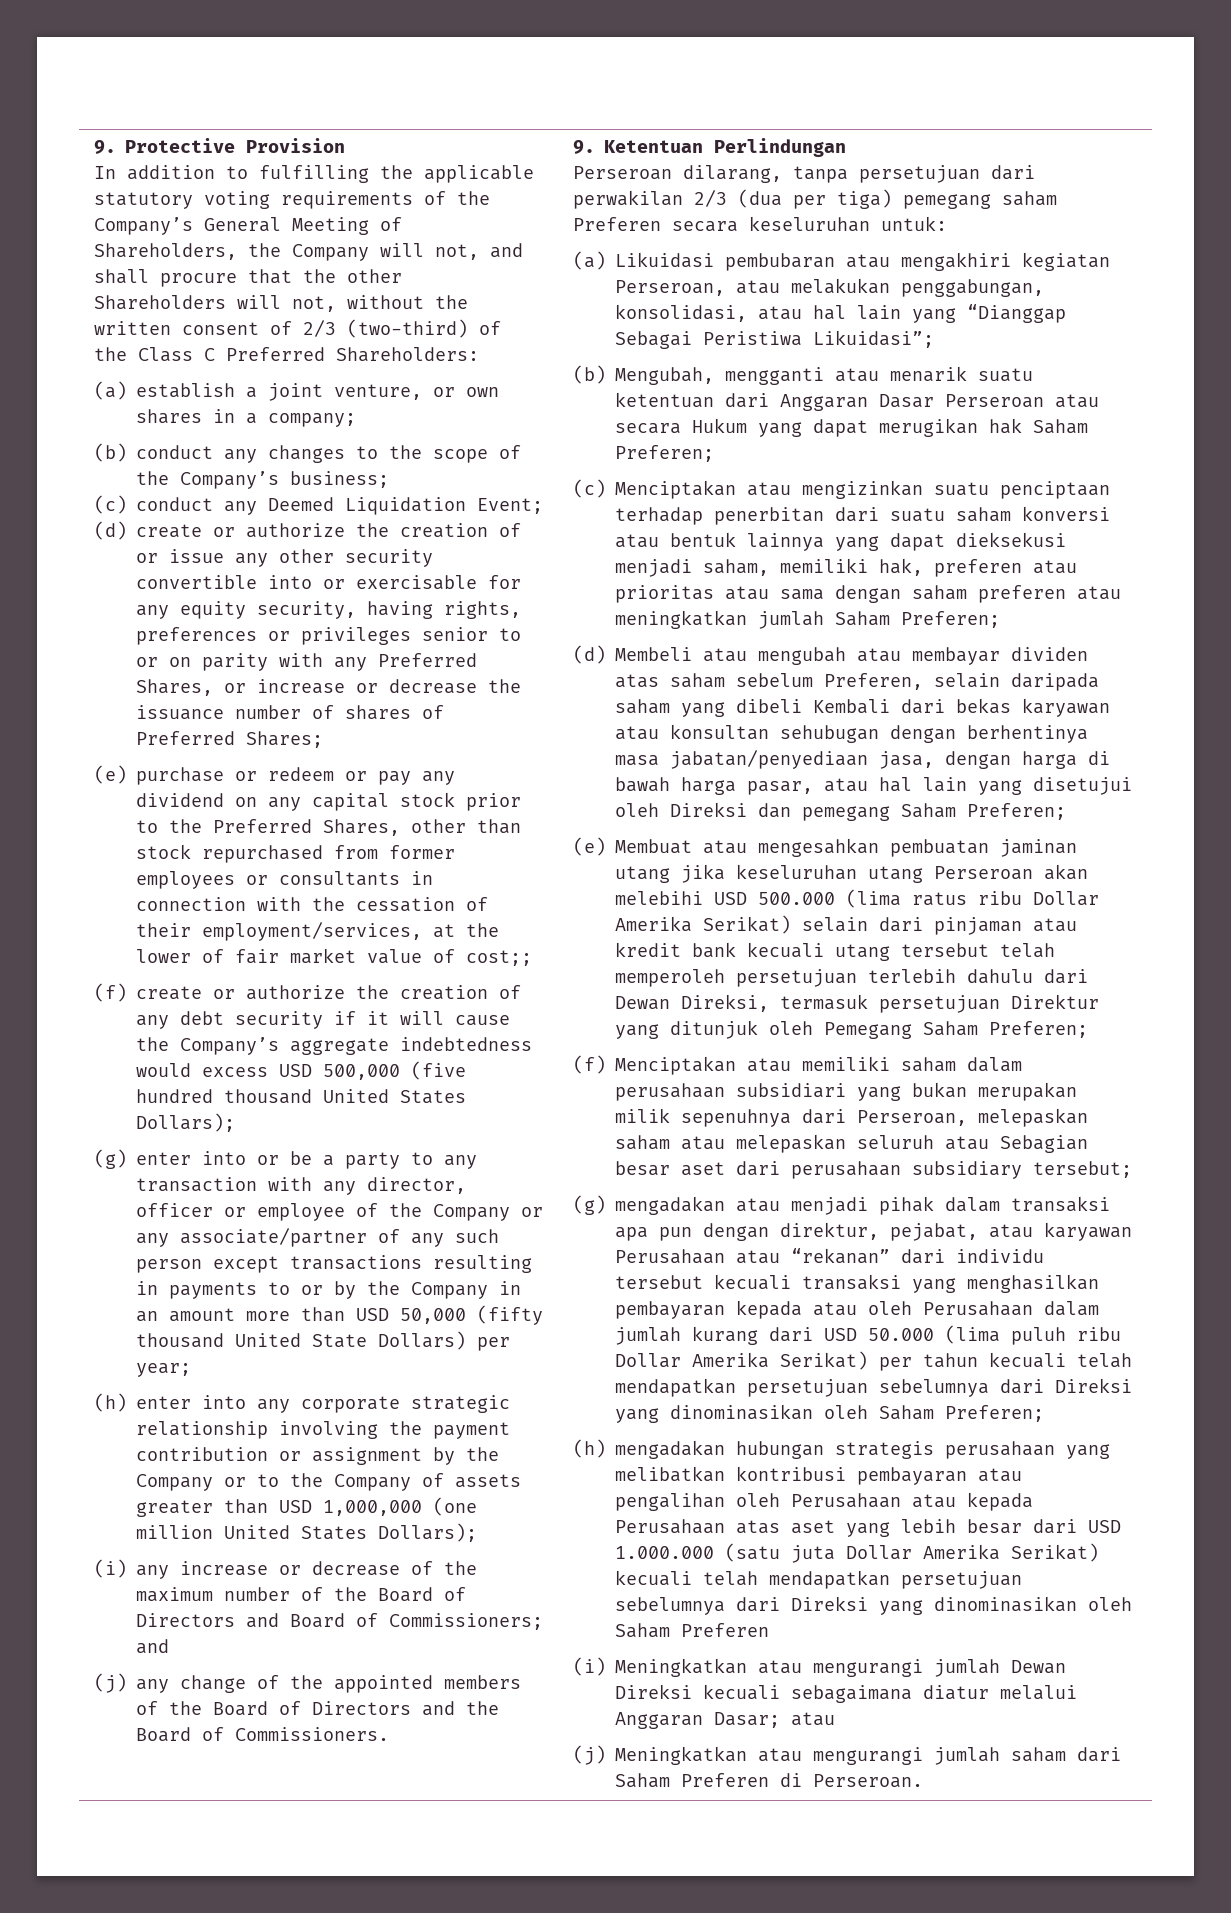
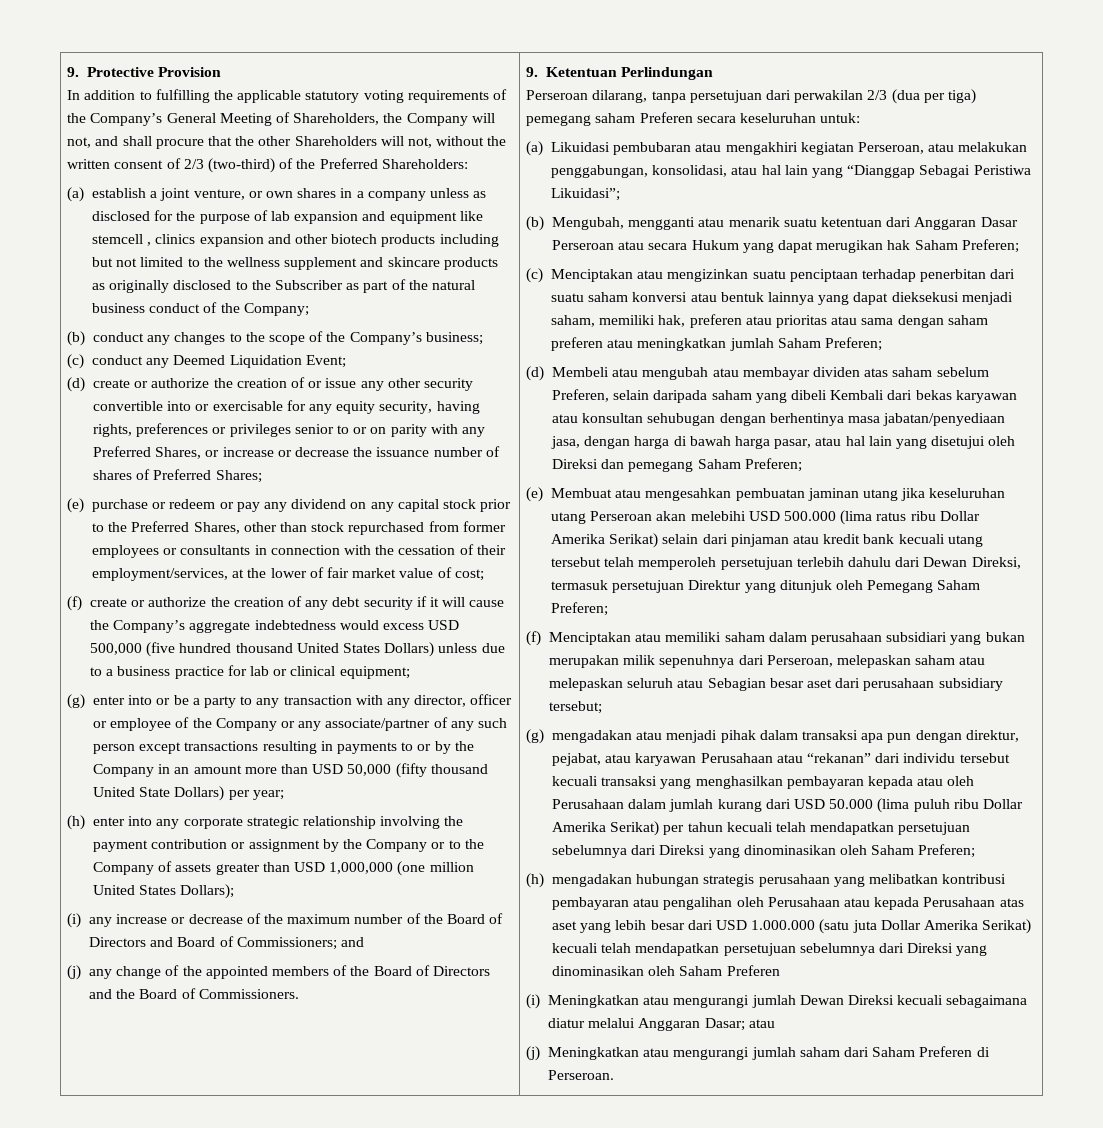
[138,347,216,362] Class C -> (316, 164) none
[268,413,357,427] company; -> [367,188,487,201] [92,210,483,224] [92,234,499,247] [92,257,498,270] [92,279,475,293] [92,302,309,316] company unless as disclosed for the purpose of lab expansion and equipment like stemcell , clinics expansion and other biotech products including but not limited to the wellness supplement and skincare products as originally disclosed to the Subscriber as part of the natural business conduct of the Company;
[466,950,533,966] cost;; -> [454,569,484,581] cost;
[136,1113,236,1132] Dollars); -> [384,642,505,657] [90,665,410,679] Dollars) unless due to a business practice for lab or clinical equipment;

